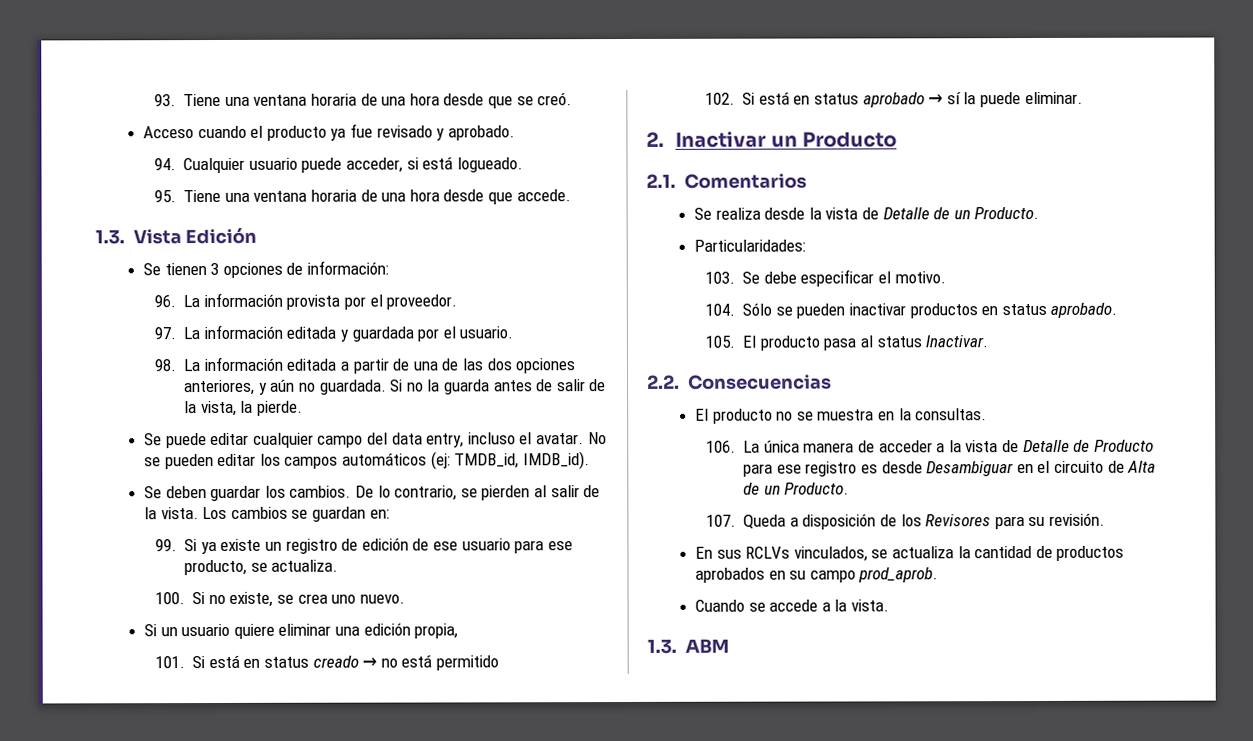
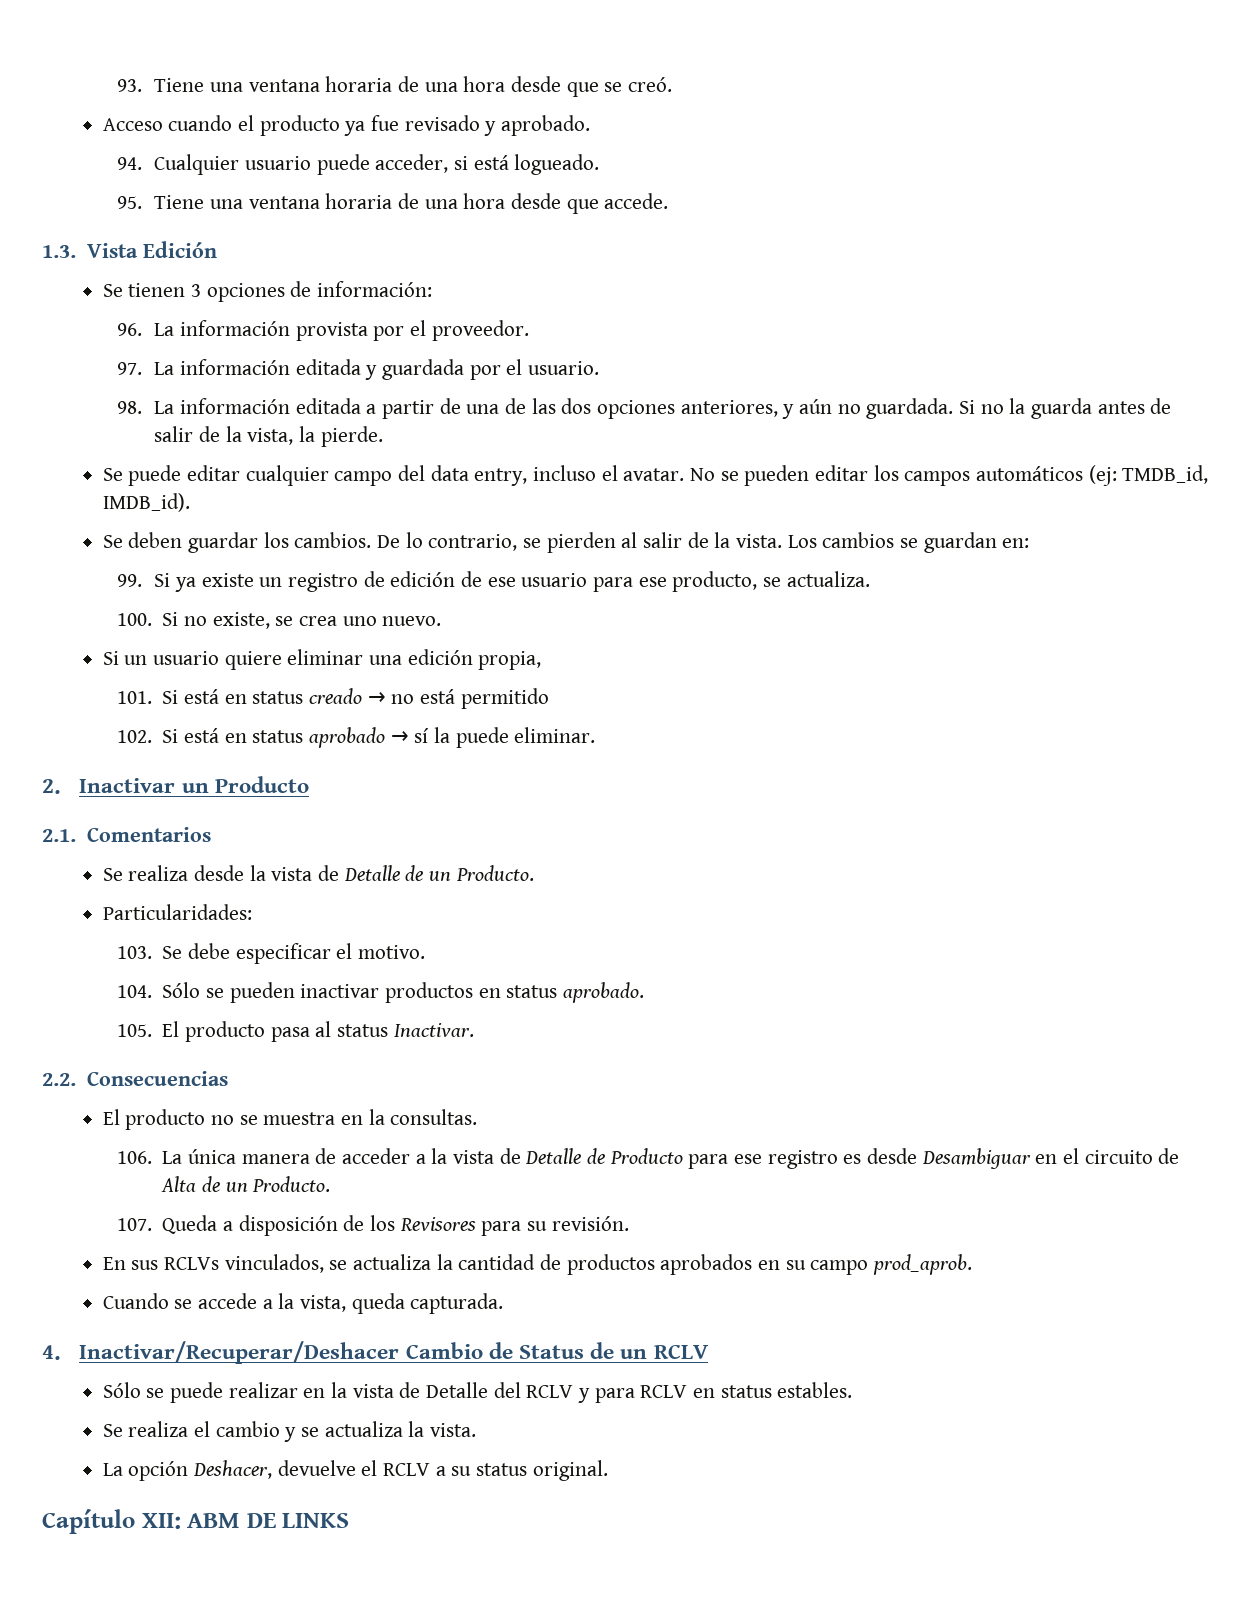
[851,599,890,612] [647,638,729,654] vista. // 1.3. ABM -> [299,1293,504,1314] [42,1341,709,1364] [102,1382,853,1403] [102,1421,476,1442] [102,1460,608,1481] [42,1509,350,1534] vista, queda capturada. // 4. Inactivar/Recuperar/Deshacer Cambio de Status de un RCLV // Sólo se puede realizar en la vista de Detalle del RCLV y para RCLV en status estables. // Se realiza el cambio y se actualiza la vista. // La opción Deshacer, devuelve el RCLV a su status original. // Capítulo XII: ABM DE LINKS

